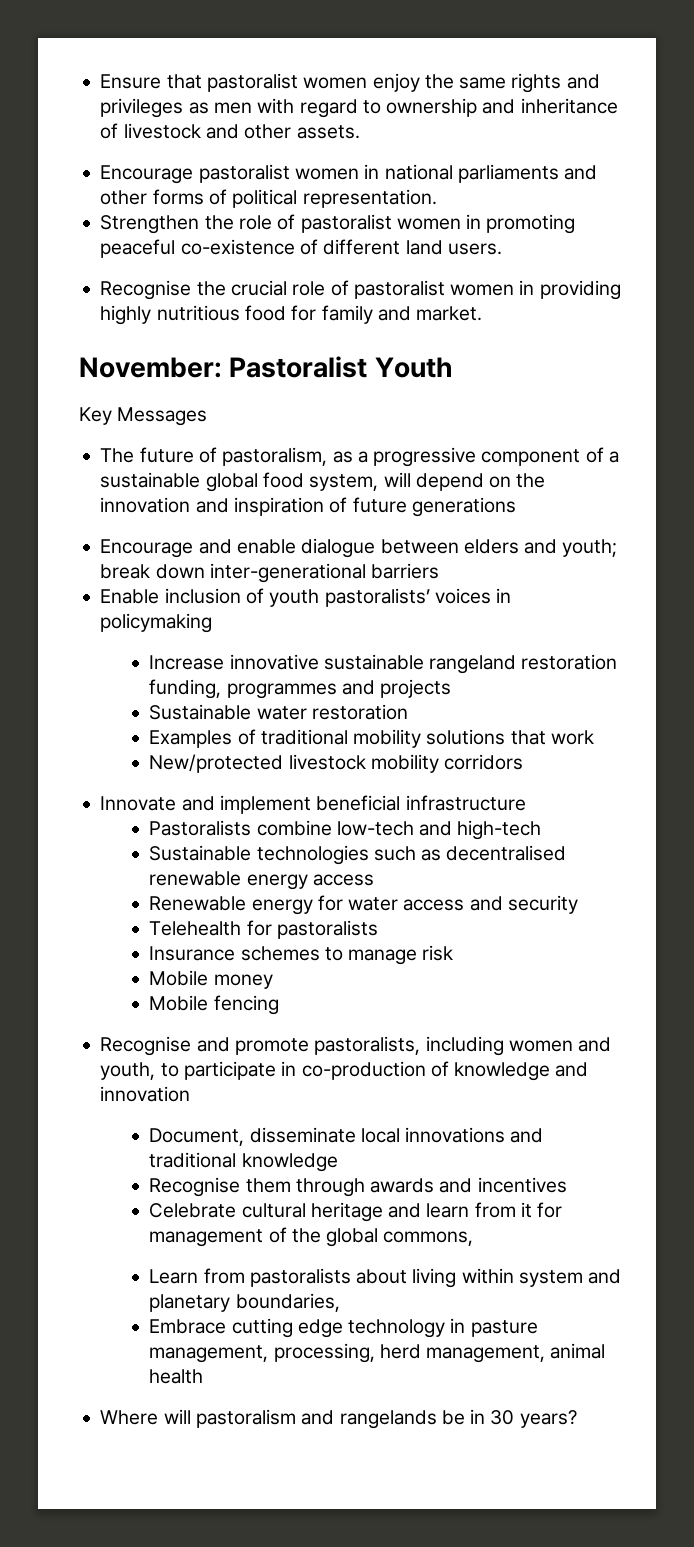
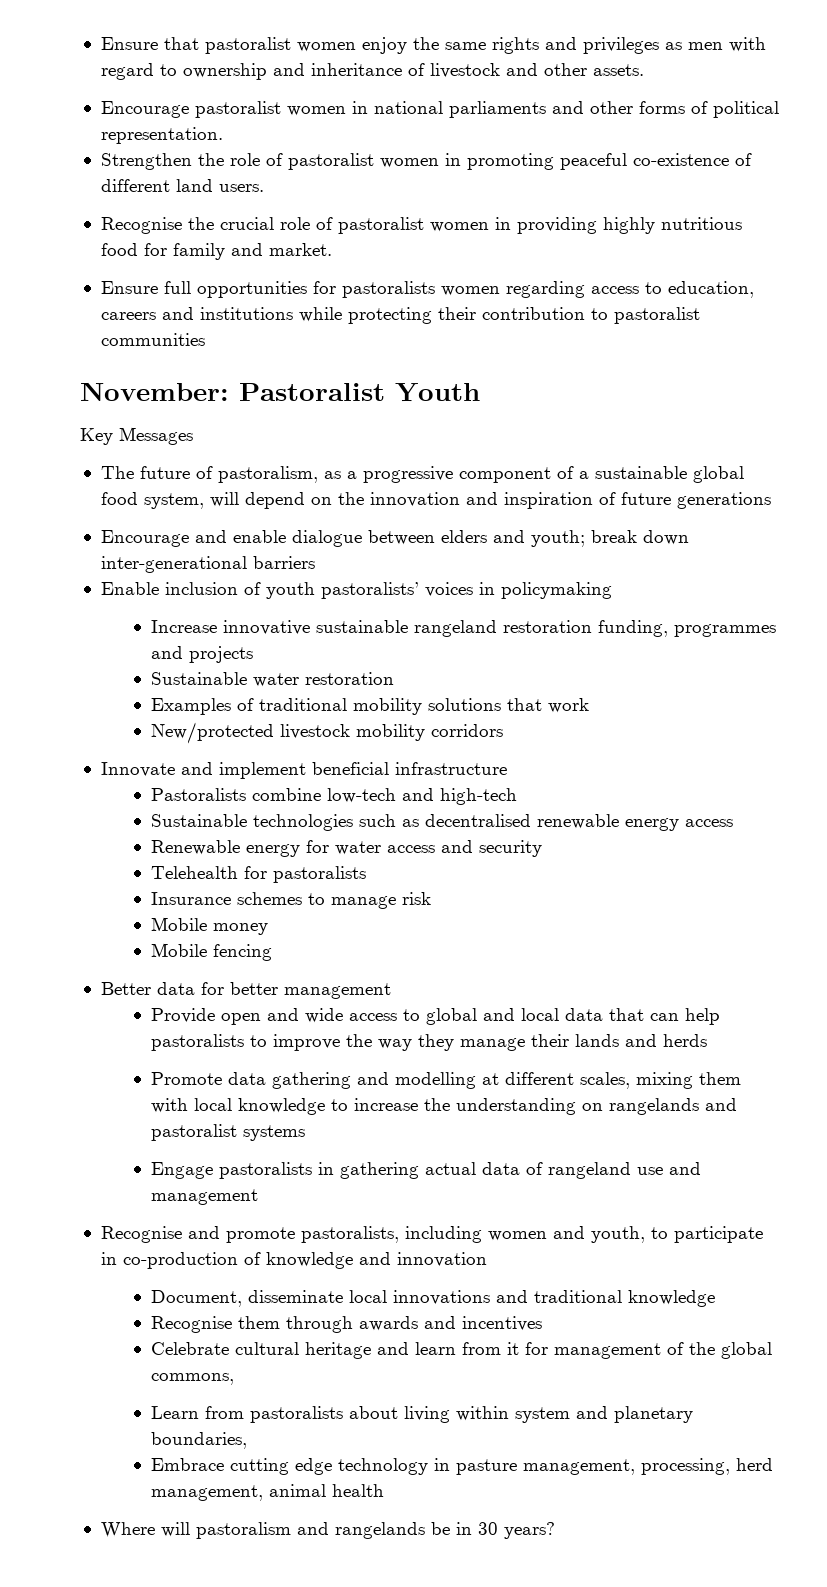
(483, 313) none -> [100,281,754,298] [100,307,700,324] [100,333,205,346] // Ensure full opportunities for pastoralists women regarding access to education, careers and institutions while protecting their contribution to pastoralist communities
(279, 1005) none -> [100,982,391,999] [150,1008,720,1025] [150,1034,707,1051] [150,1072,741,1089] [150,1098,737,1115] [150,1124,305,1141] [150,1162,701,1179] [150,1189,258,1205] // Better data for better management // Provide open and wide access to global and local data that can help pastoralists to improve the way they manage their lands and herds // Promote data gathering and modelling at different scales, mixing them with local knowledge to increase the understanding on rangelands and pastoralist systems // Engage pastoralists in gathering actual data of rangeland use and management

